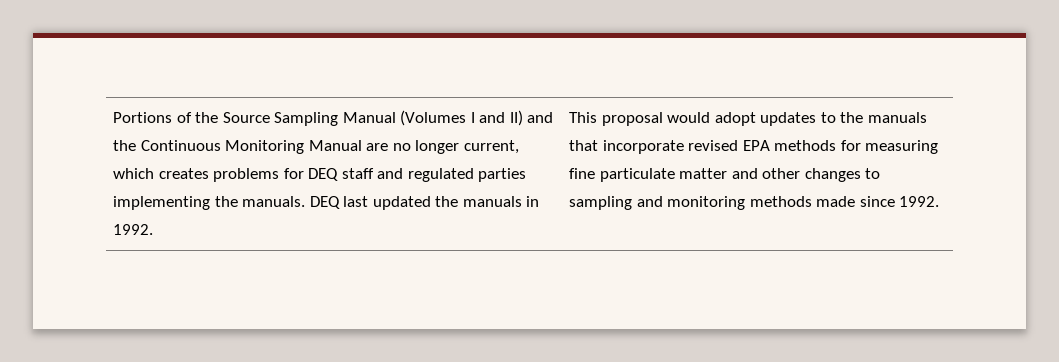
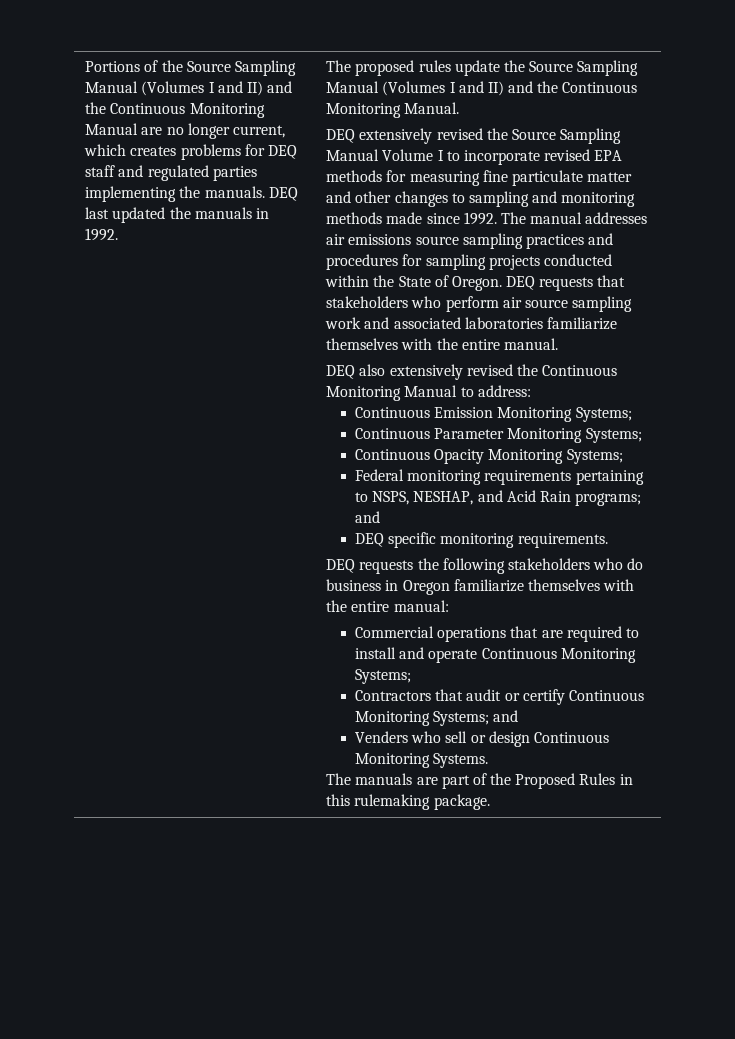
[569,112,927,126] [569,140,599,151] This proposal would adopt updates to the manuals that -> [326,60,639,76] [326,81,638,96] [326,102,460,118] [326,128,622,144] [326,149,460,161] The proposed rules update the Source Sampling Manual (Volumes I and II) and the Continuous Monitoring Manual. // DEQ extensively revised the Source Sampling Manual Volume I to
(940, 201) none -> [500,212,648,224] [326,233,614,249] [326,254,612,270] [325,275,626,291] [326,296,633,312] [325,317,617,330] [326,338,558,350] [326,364,618,380] [326,385,531,401] [354,407,632,422] [354,428,642,443] [354,449,623,464] [354,469,644,485] [354,490,642,506] [354,511,380,523] [354,532,608,548] [326,558,644,574] [326,579,635,595] [326,600,449,612] [354,626,639,642] [354,647,636,663] [354,669,411,684] [354,689,644,705] [354,710,519,726] [354,731,609,747] [354,753,489,768] [326,773,633,789] [326,794,490,810] The manual addresses air emissions source sampling practices and procedures for sampling projects conducted within the State of Oregon. DEQ requests that stakeholders who perform air source sampling work and associated laboratories familiarize themselves with the entire manual. // DEQ also extensively revised the Continuous Monitoring Manual to address: // Continuous Emission Monitoring Systems; // Continuous Parameter Monitoring Systems; // Continuous Opacity Monitoring Systems; // Federal monitoring requirements pertaining to NSPS, NESHAP, and Acid Rain programs; and // DEQ specific monitoring requirements. // DEQ requests the following stakeholders who do business in Oregon familiarize themselves with the entire manual: // Commercial operations that are required to install and operate Continuous Monitoring Systems; // Contractors that audit or certify Continuous Monitoring Systems; and // Venders who sell or design Continuous Monitoring Systems. // The manuals are part of the Proposed Rules in this rulemaking package.

